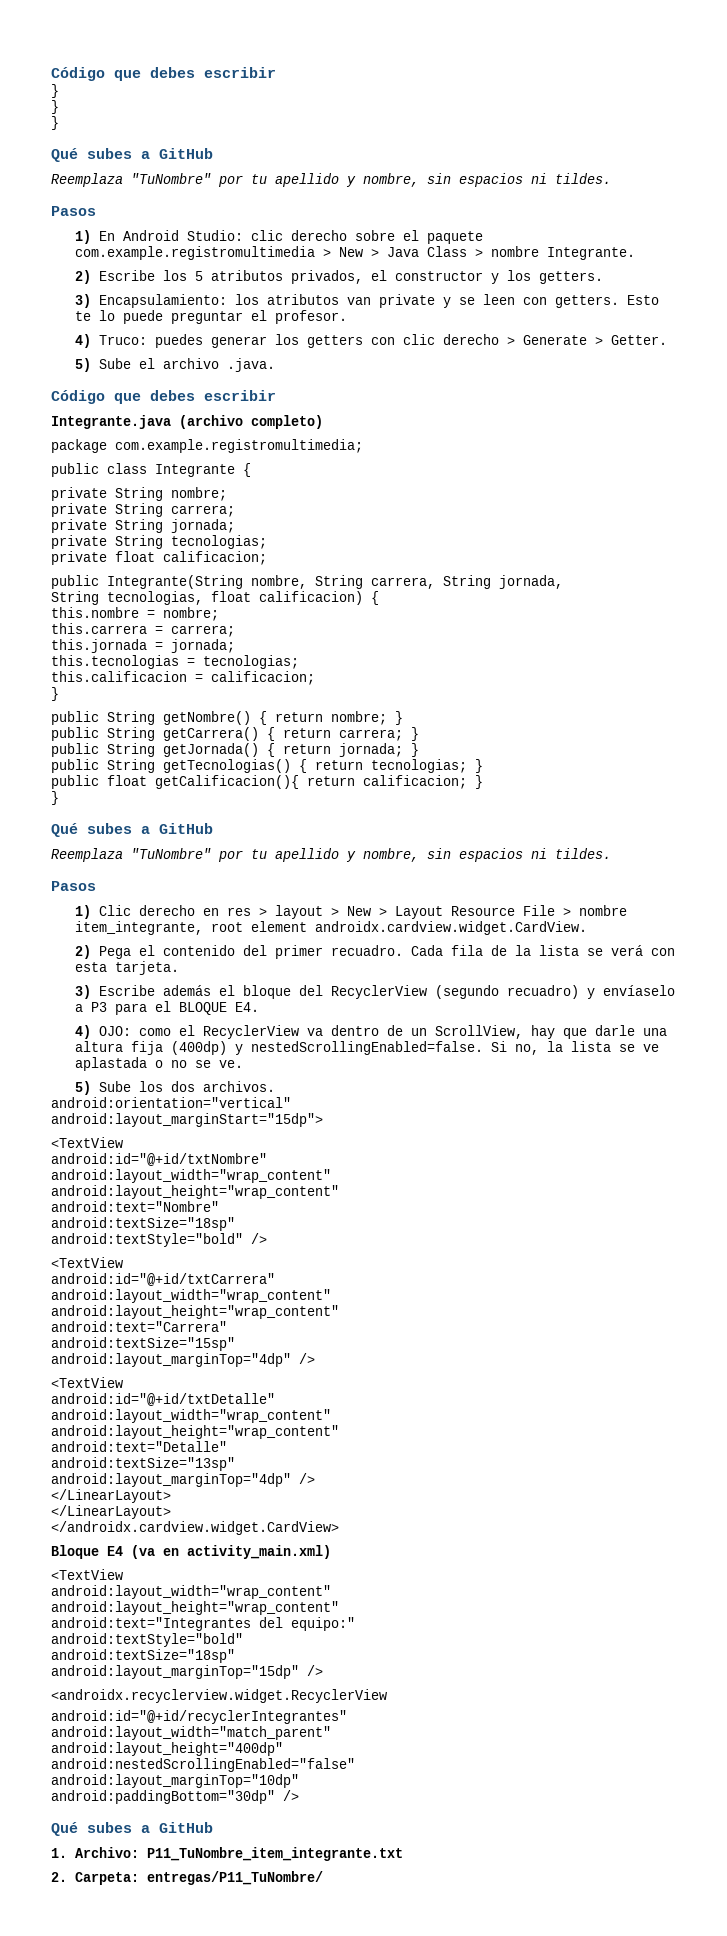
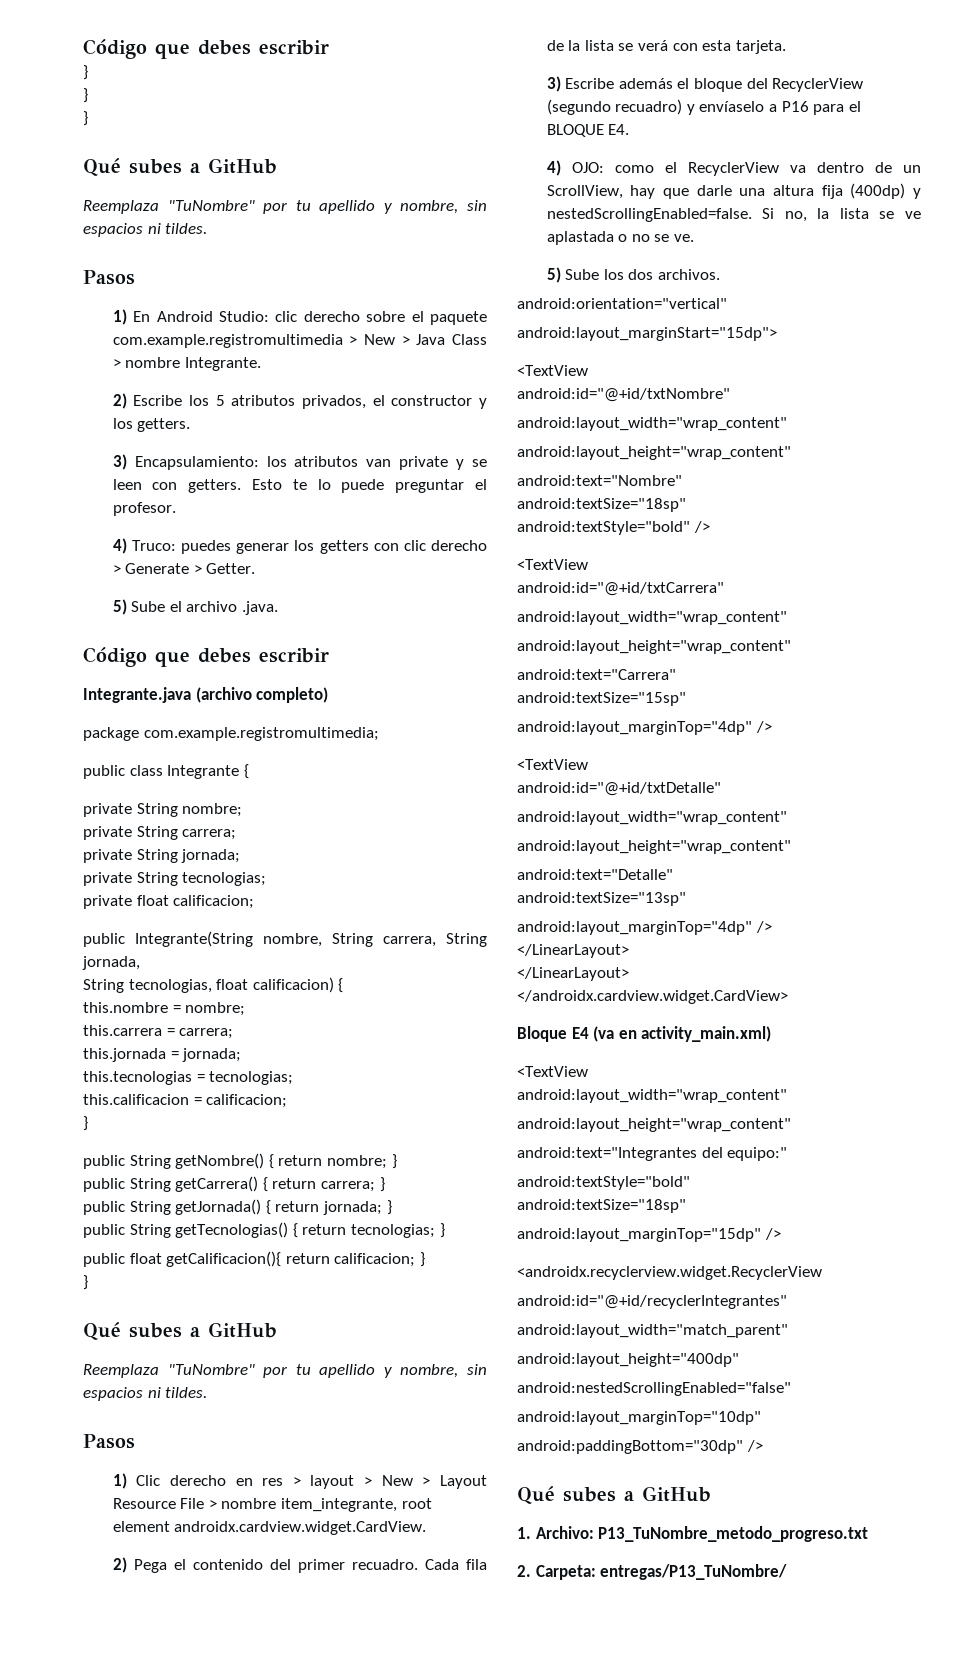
[90,1002,107,1012] P3 -> [781,101,809,112] P16
[147,1847,403,1861] P11_TuNombre_item_integrante.txt -> [598,1526,869,1542] P13_TuNombre_metodo_progreso.txt
[147,1871,323,1885] entregas/P11_TuNombre/ -> [600,1564,788,1580] entregas/P13_TuNombre/

